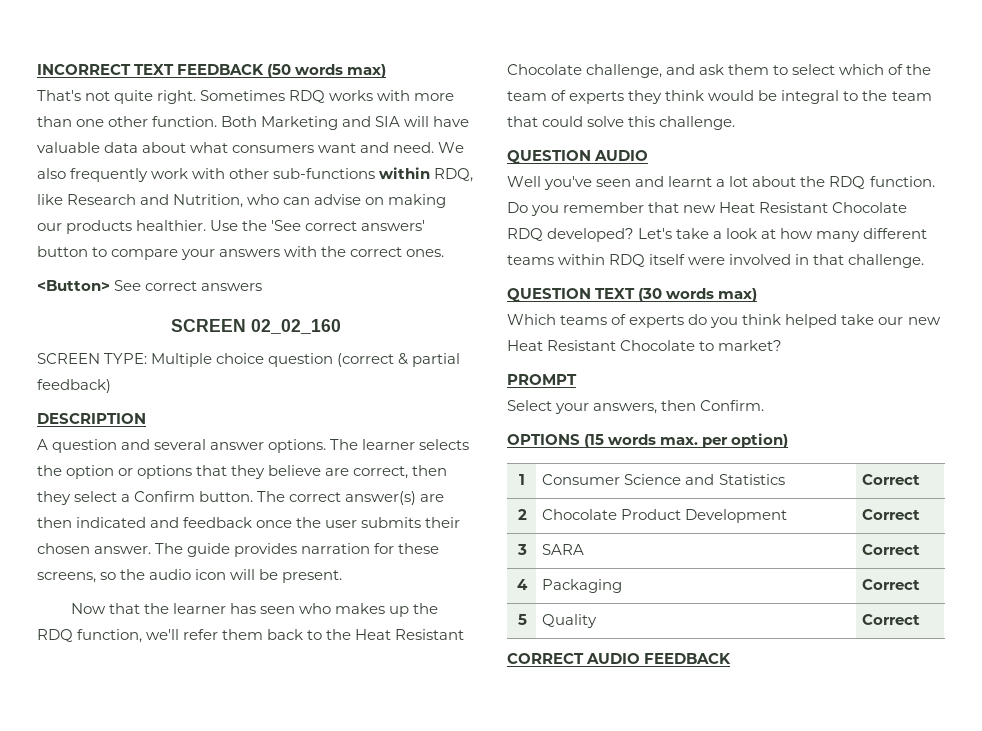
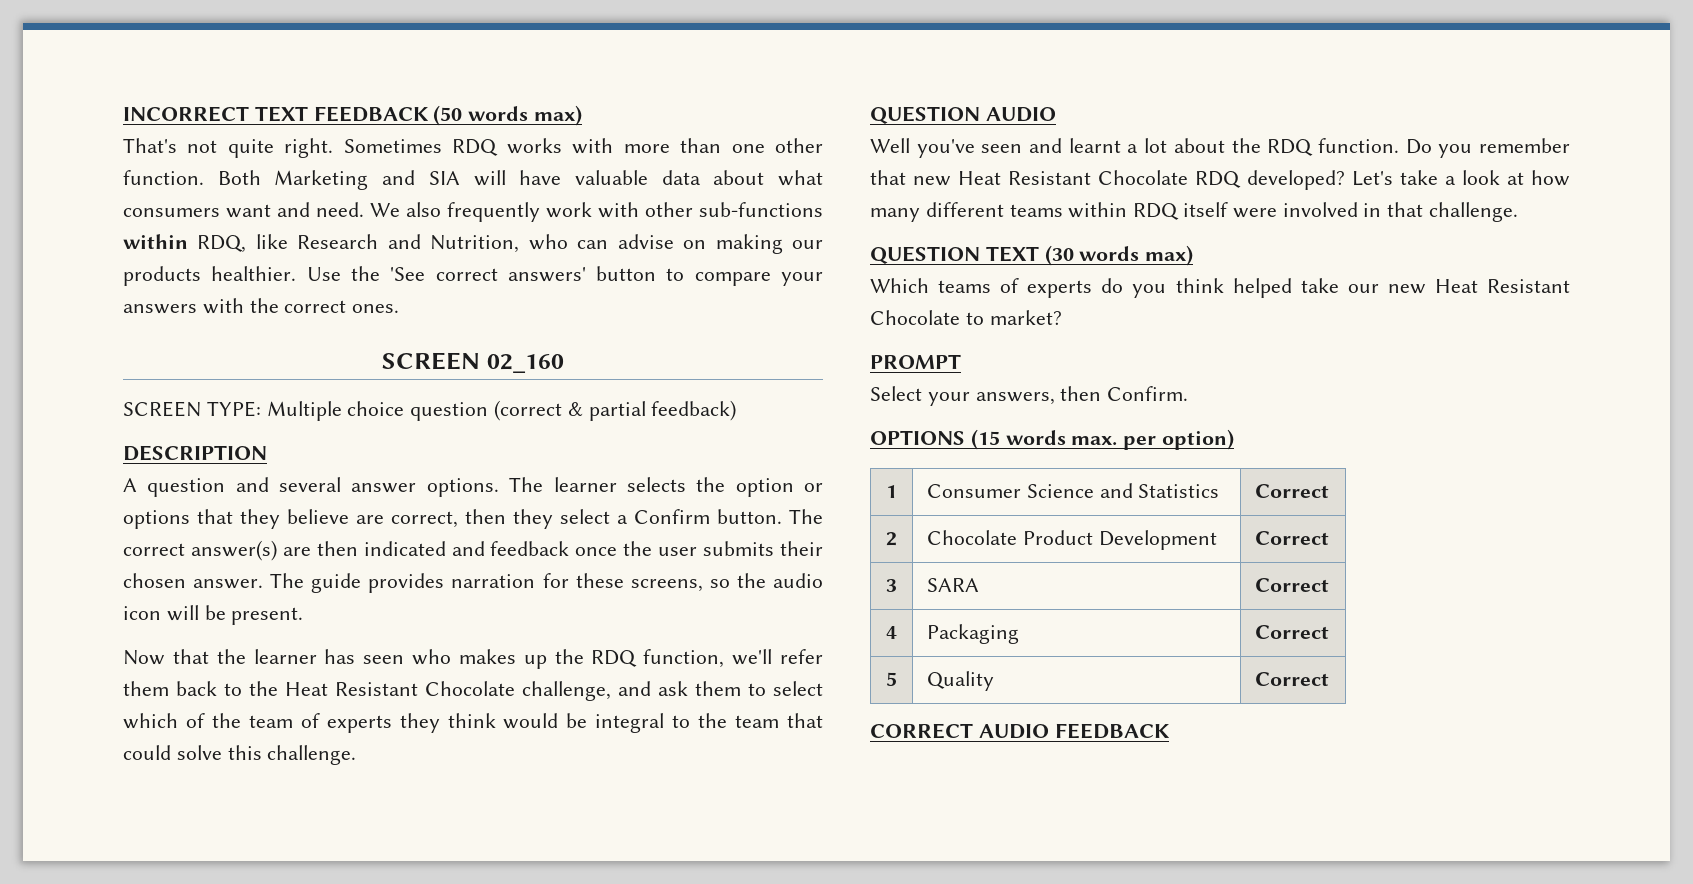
[37,280,263,291] [171,319,341,334] // <Button> See correct answers // SCREEN 02_02_160 -> [382,352,564,373] // SCREEN 02_160

